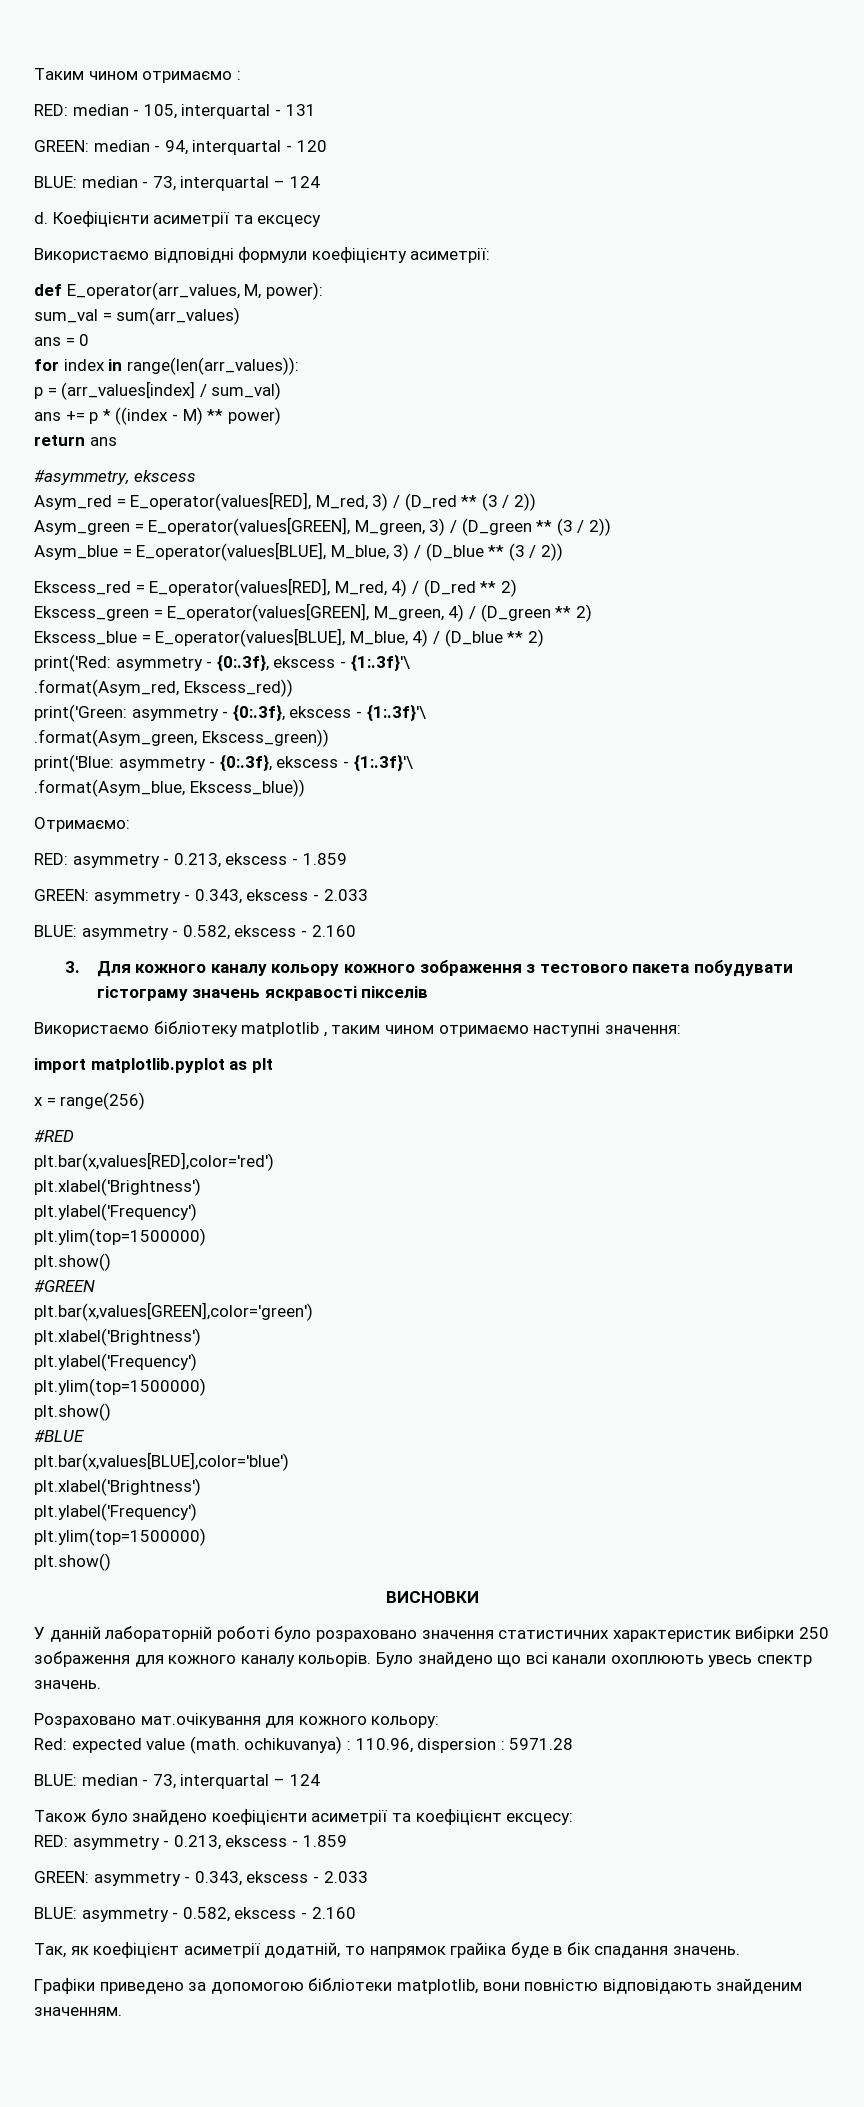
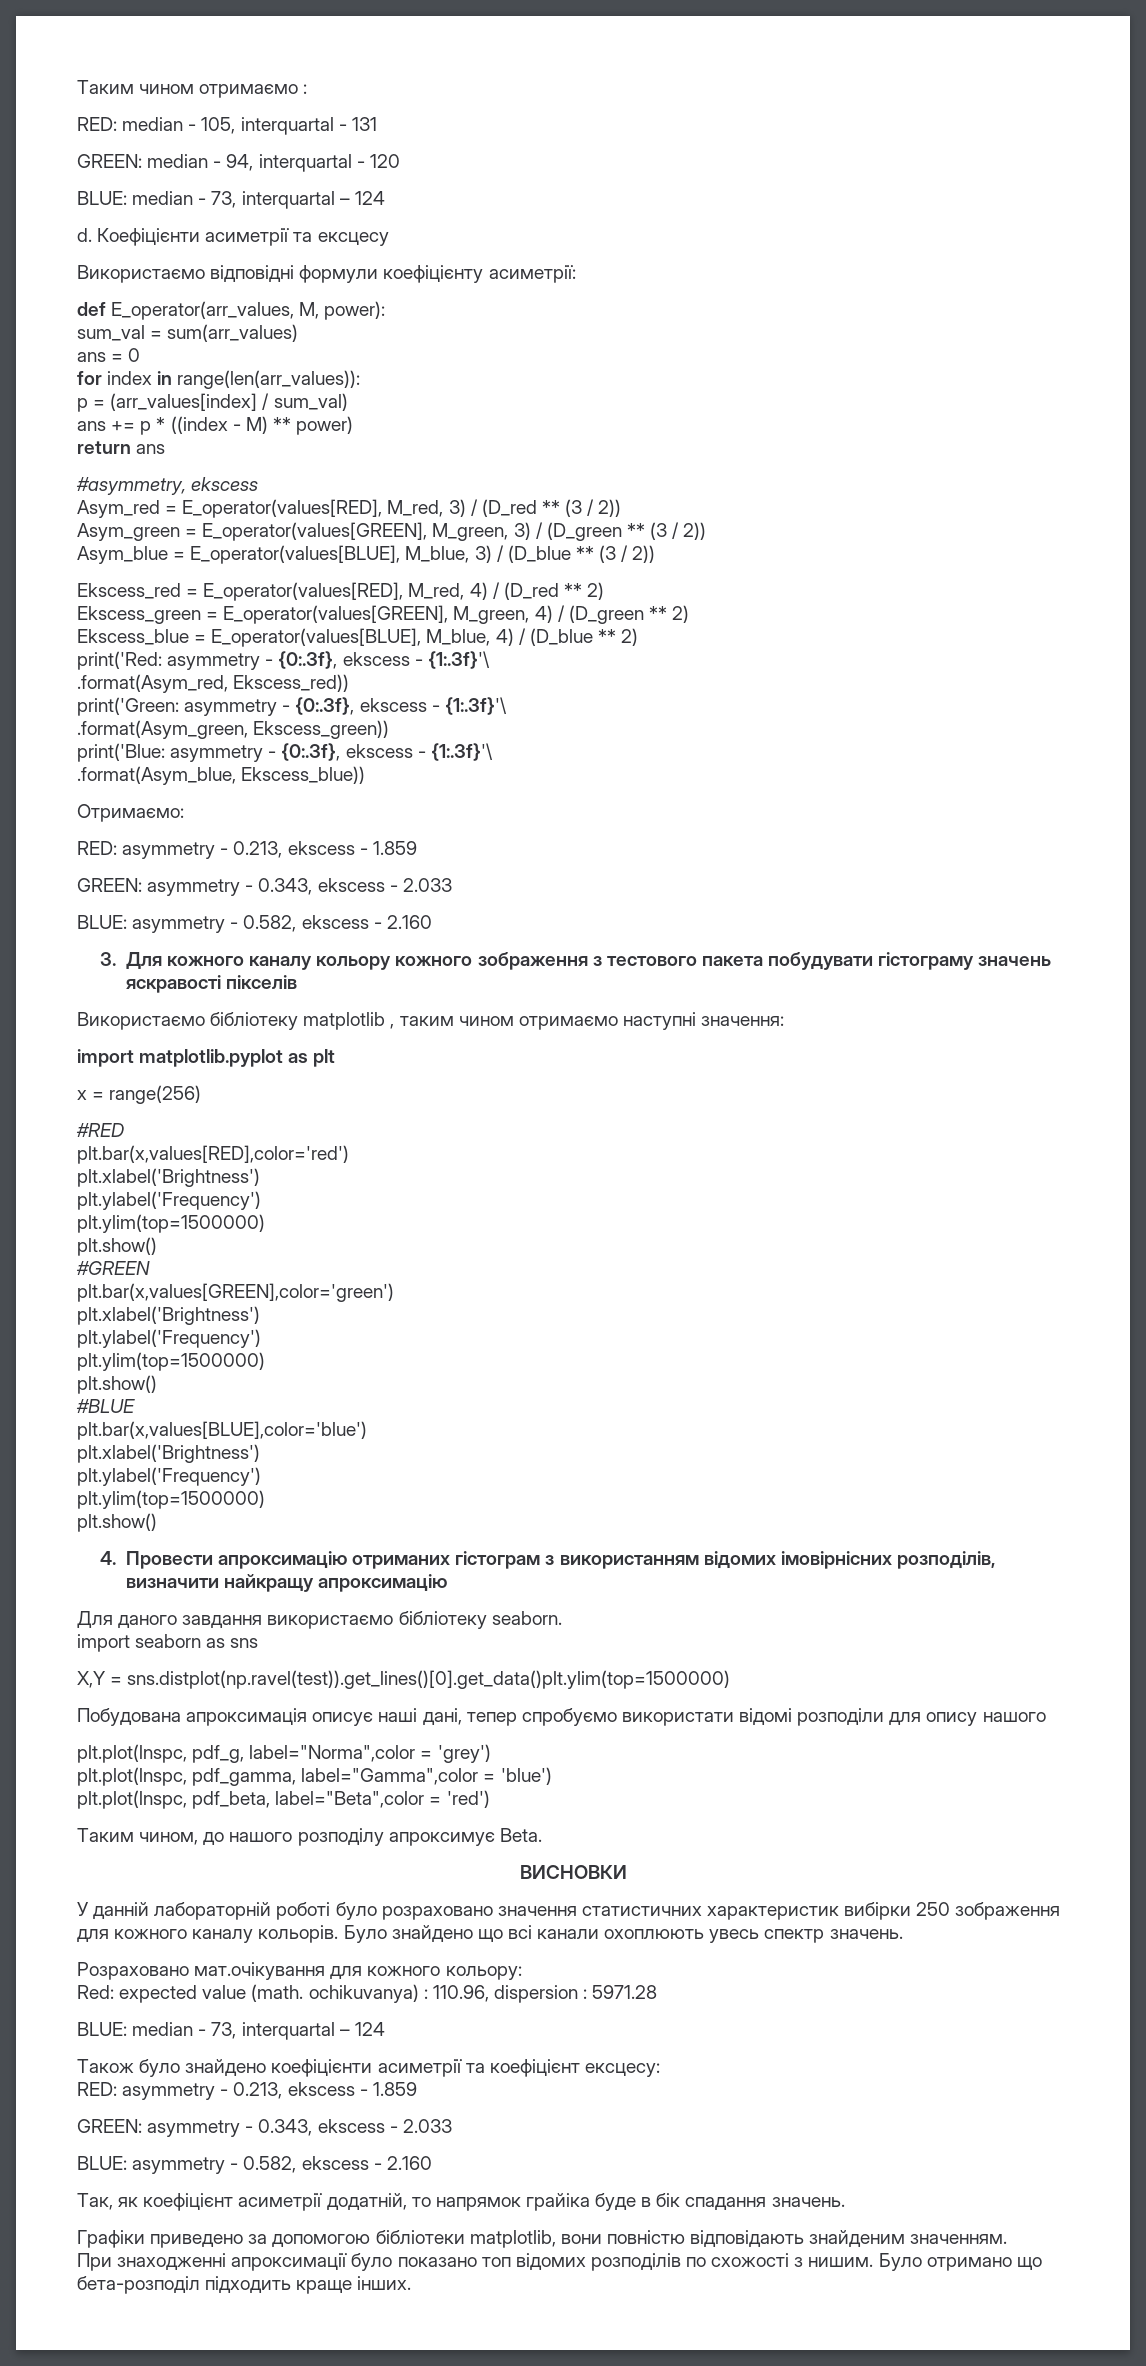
(111, 1562) none -> [100,1551,995,1569] [125,1574,448,1592] [77,1611,562,1629] [77,1634,259,1652] [77,1670,731,1689] [77,1708,1046,1726] [77,1744,491,1763] [77,1767,552,1786] [77,1790,490,1809] [77,1828,542,1846] // 4. Провести апроксимацію отриманих гістограм з використанням відомих імовірнісних розподілів, визначити найкращу апроксимацію // Для даного завдання використаємо бібліотеку seaborn. // import seaborn as sns // X,Y = sns.distplot(np.ravel(test)).get_lines()[0].get_data()plt.ylim(top=1500000) // Побудована апроксимація описує наші дані, тепер спробуємо використати відомі розподіли для опису нашого // plt.plot(lnspc, pdf_g, label="Norma",color = 'grey') // plt.plot(lnspc, pdf_gamma, label="Gamma",color = 'blue') // plt.plot(lnspc, pdf_beta, label="Beta",color = 'red') // Таким чином, до нашого розподілу апроксимує Beta.
(122, 2011) none -> [77,2253,1042,2271] [77,2276,412,2294] // При знаходженні апроксимації було показано топ відомих розподілів по схожості з нишим. Було отримано що бета-розподіл підходить краще інших.

